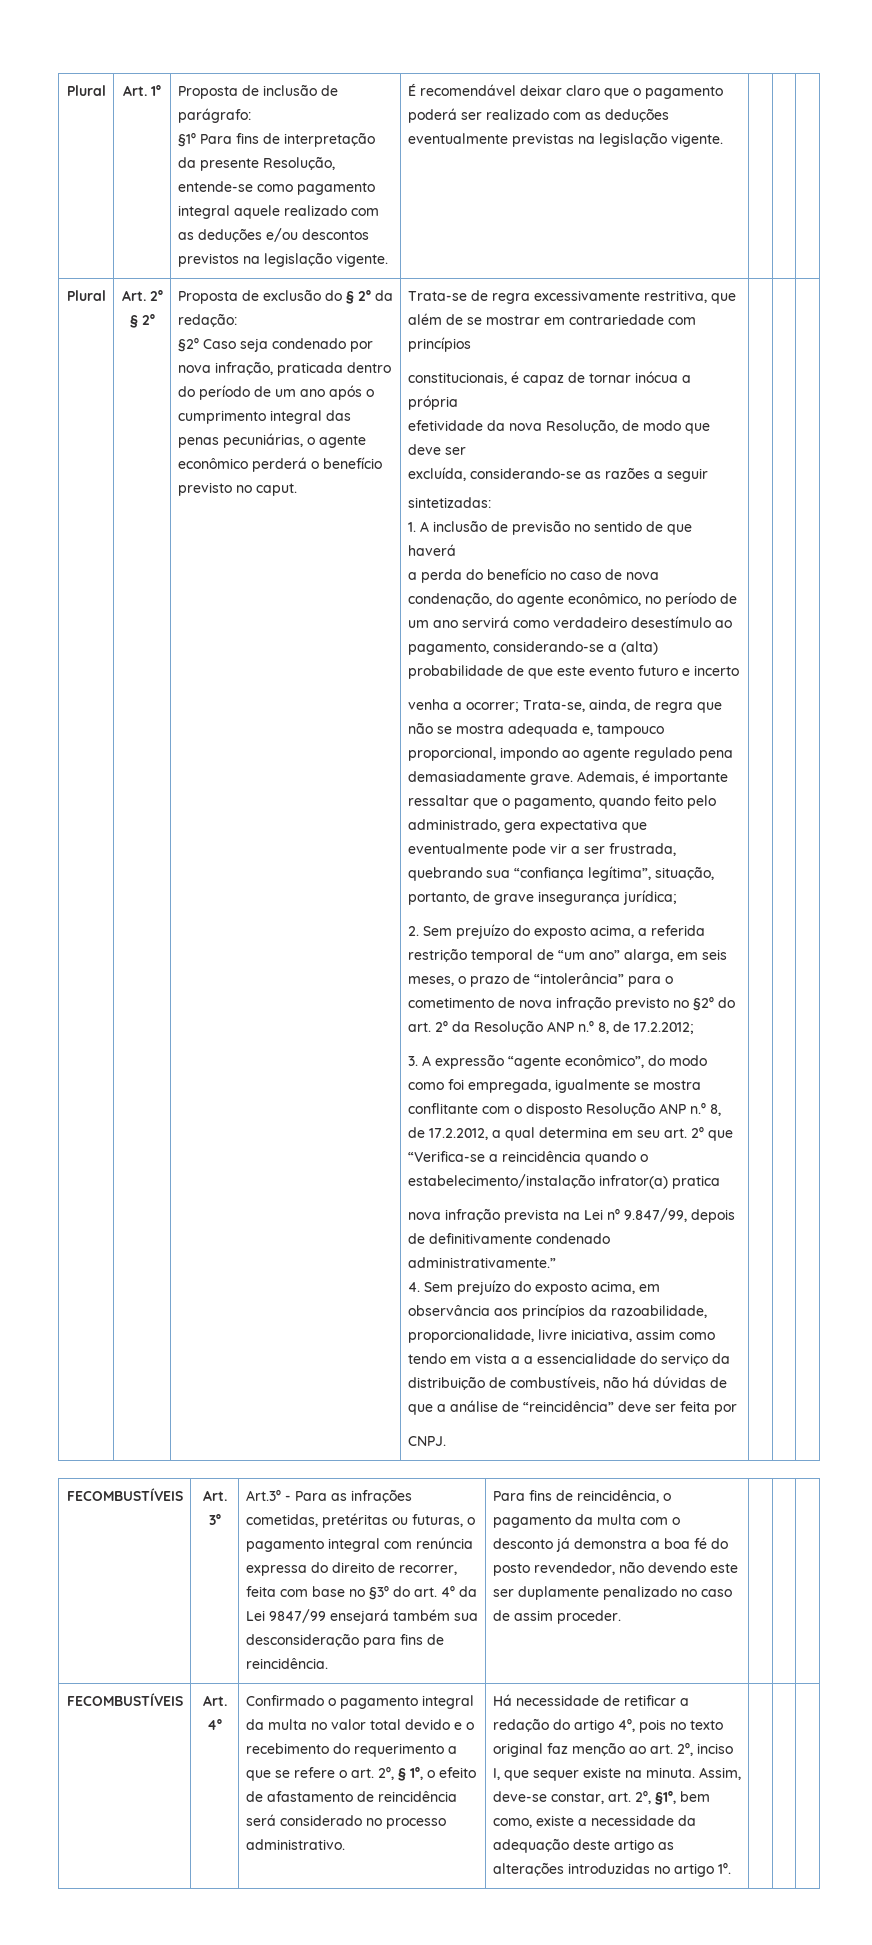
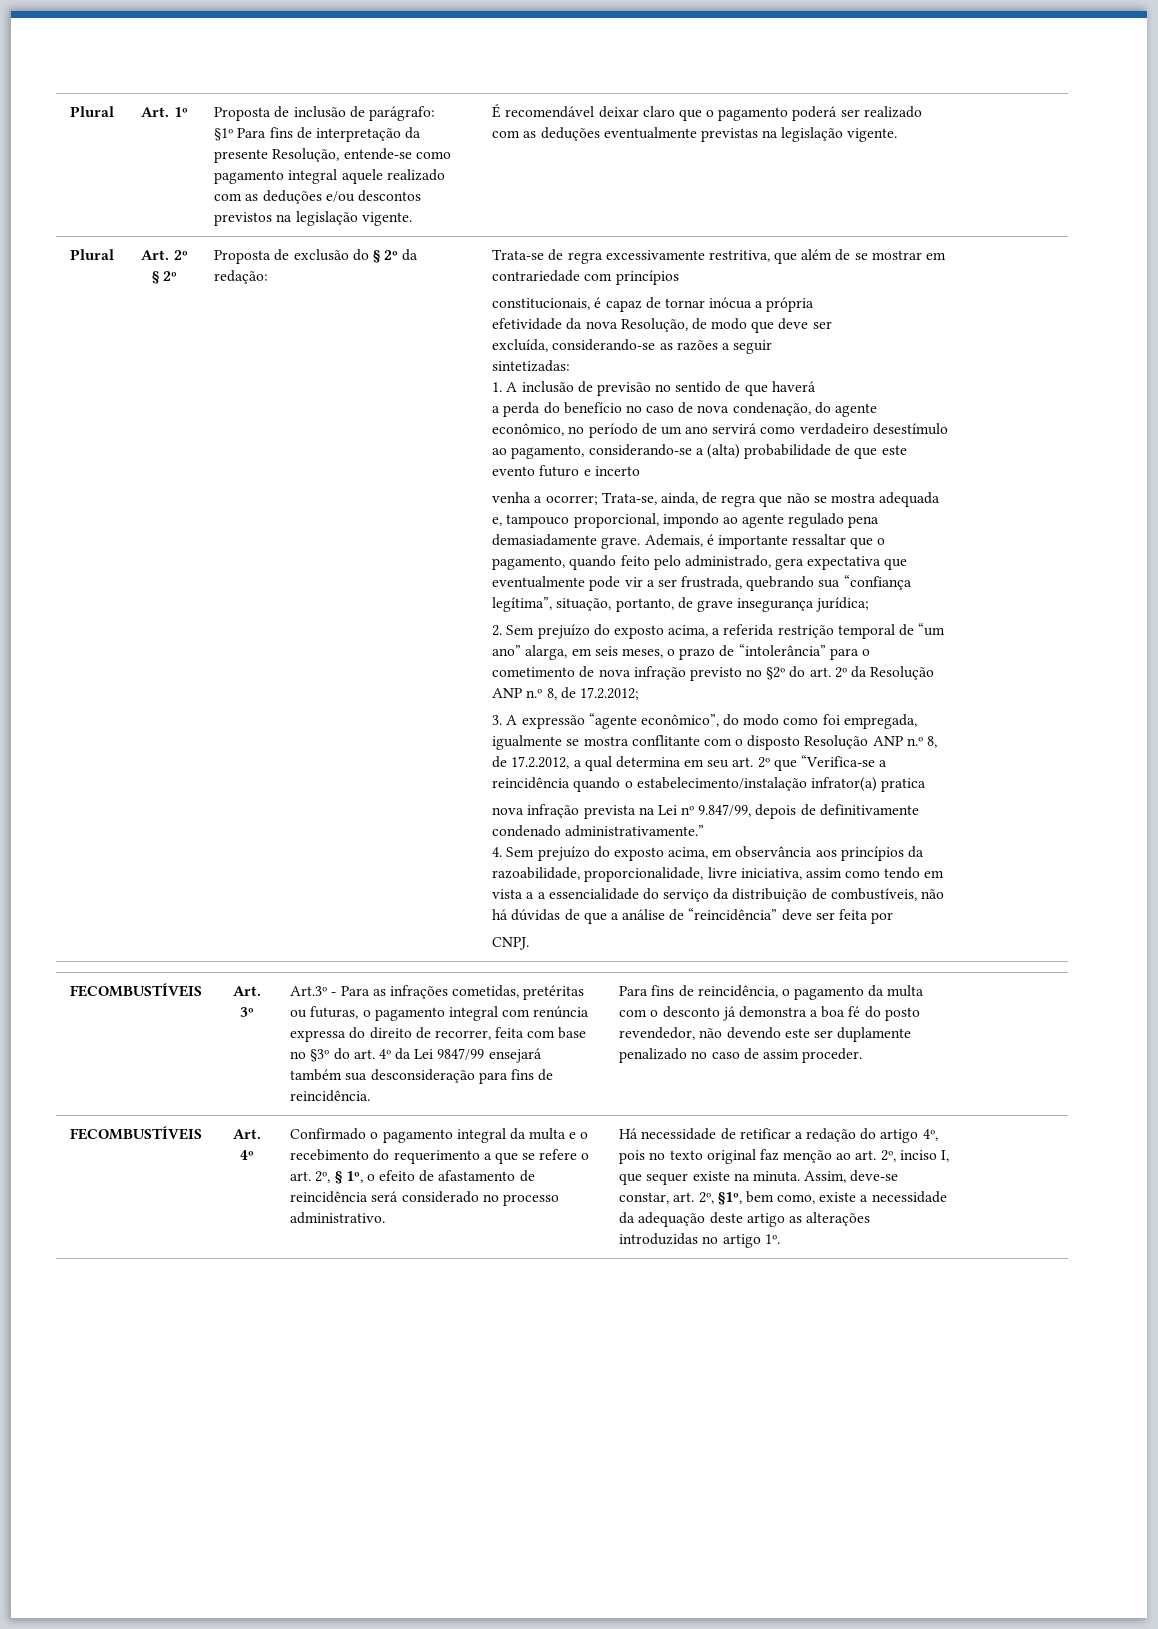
[177,337,373,352] [177,361,391,376] [177,385,374,400] [177,410,351,424] [177,433,366,448] [177,457,382,472] [177,482,297,496] // §2º Caso seja condenado por nova infração, praticada dentro do período de um ano após o cumprimento integral das penas pecuniárias, o agente econômico perderá o benefício previsto no caput. -> (269, 277) none
[310,1719,450,1730] no valor total devido -> (567, 1134) none

